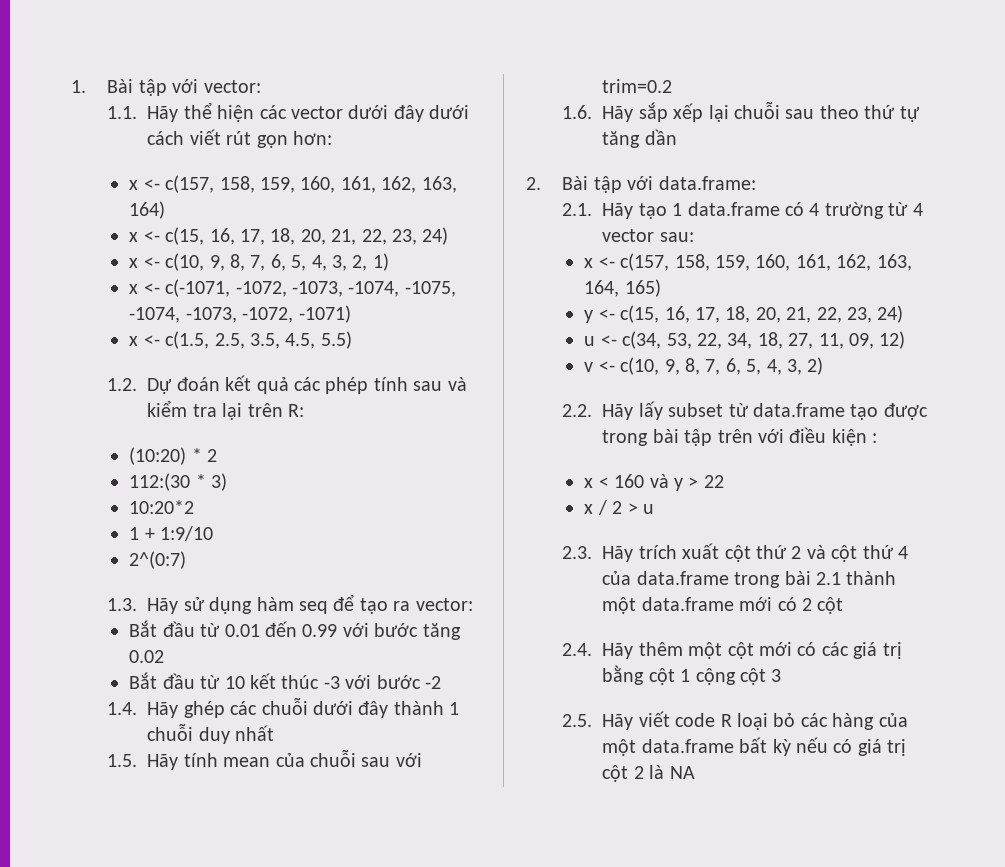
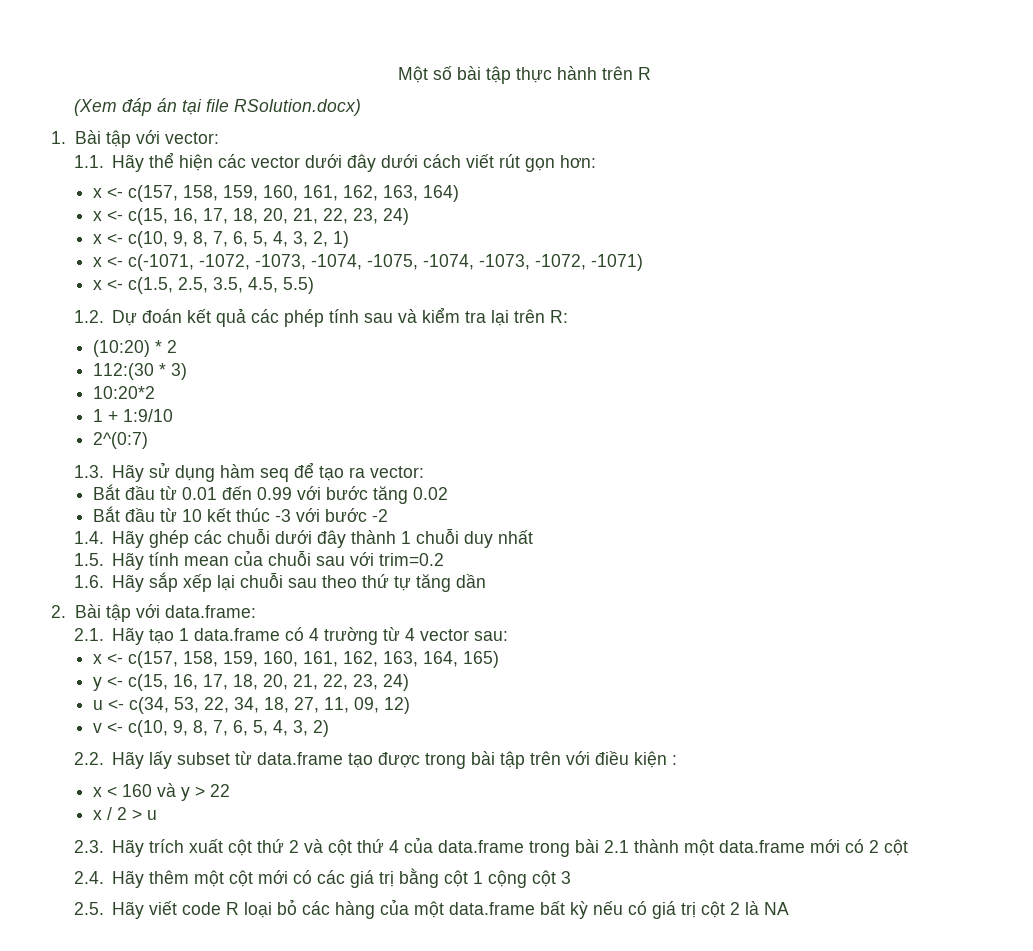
(71, 86) none -> [397,66,651,84] [73,98,361,116] Một số bài tập thực hành trên R // (Xem đáp án tại file RSolution.docx) //

